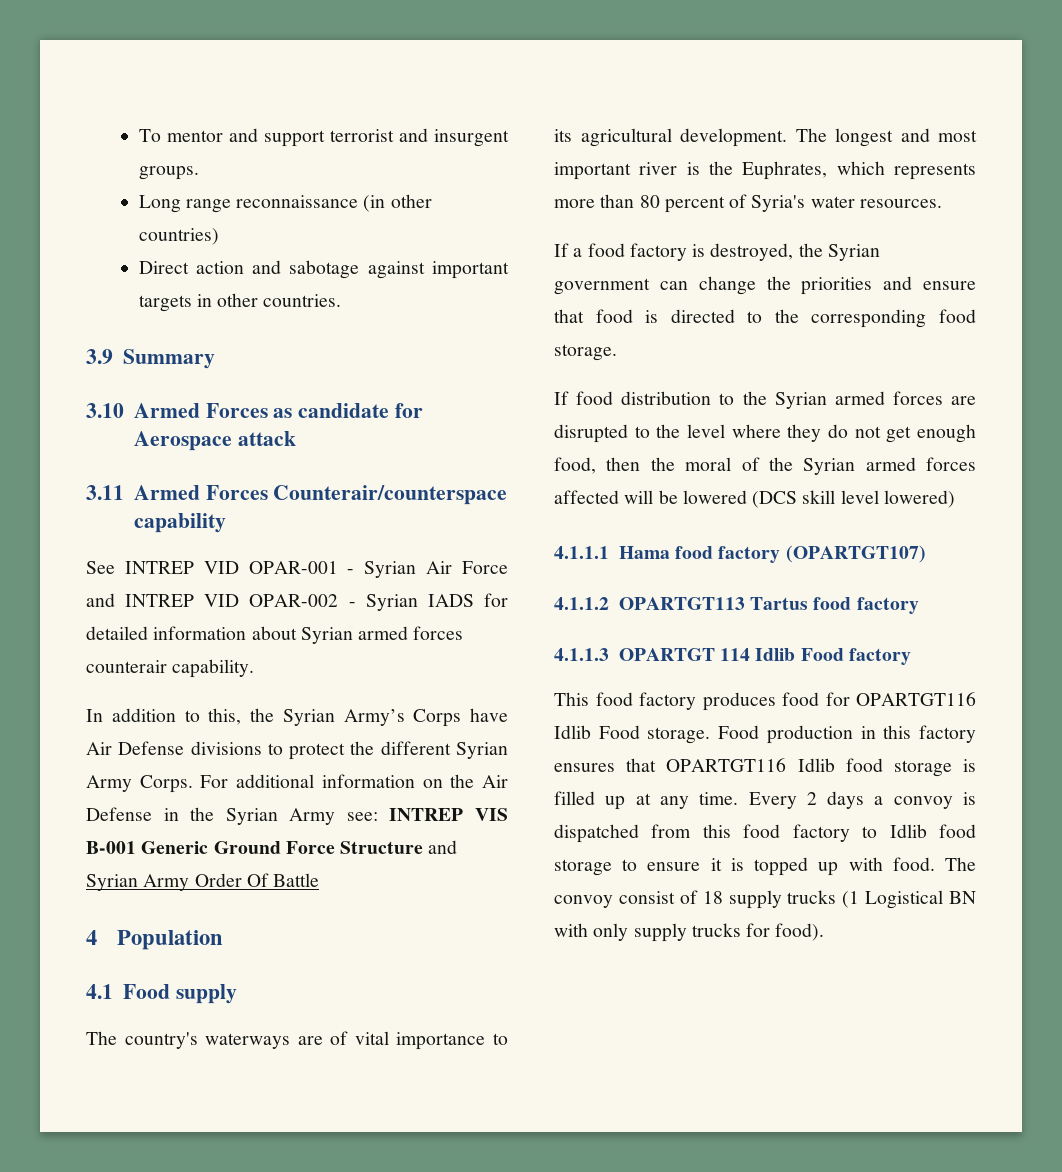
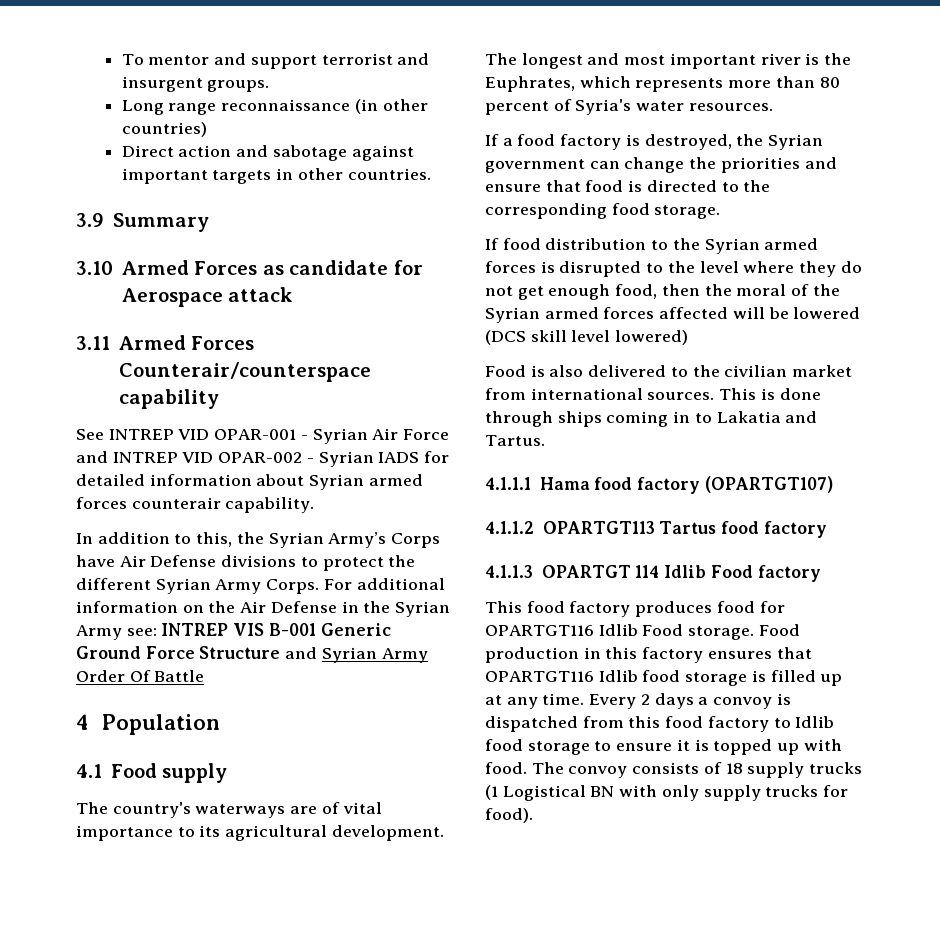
[951,396,976,405] are -> [540,261,555,273] is
(955, 499) none -> [485,365,853,377] [485,388,821,400] [485,411,818,427] [485,435,545,446] // Food is also delivered to the civilian market from international sources. This is done through ships coming in to Lakatia and Tartus.
[618,891,675,904] consist -> [632,762,700,774] consists

